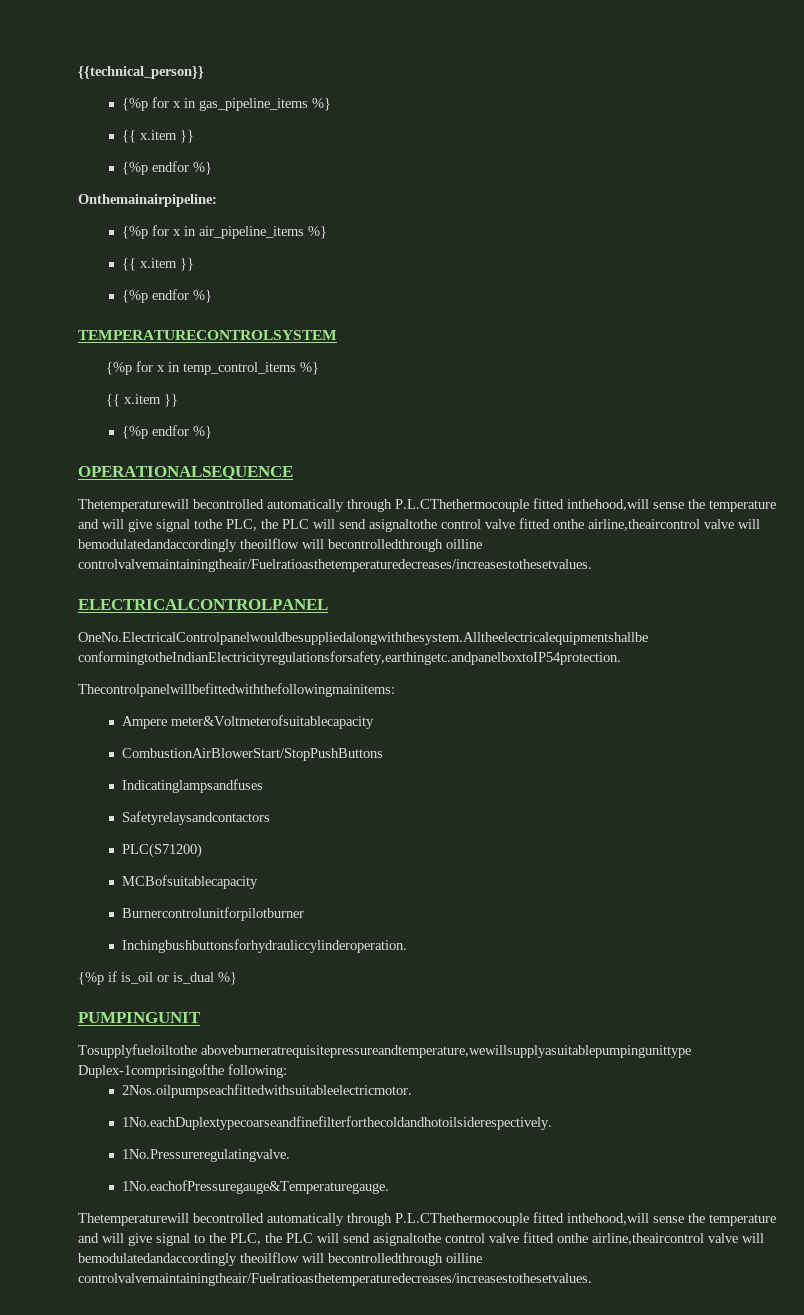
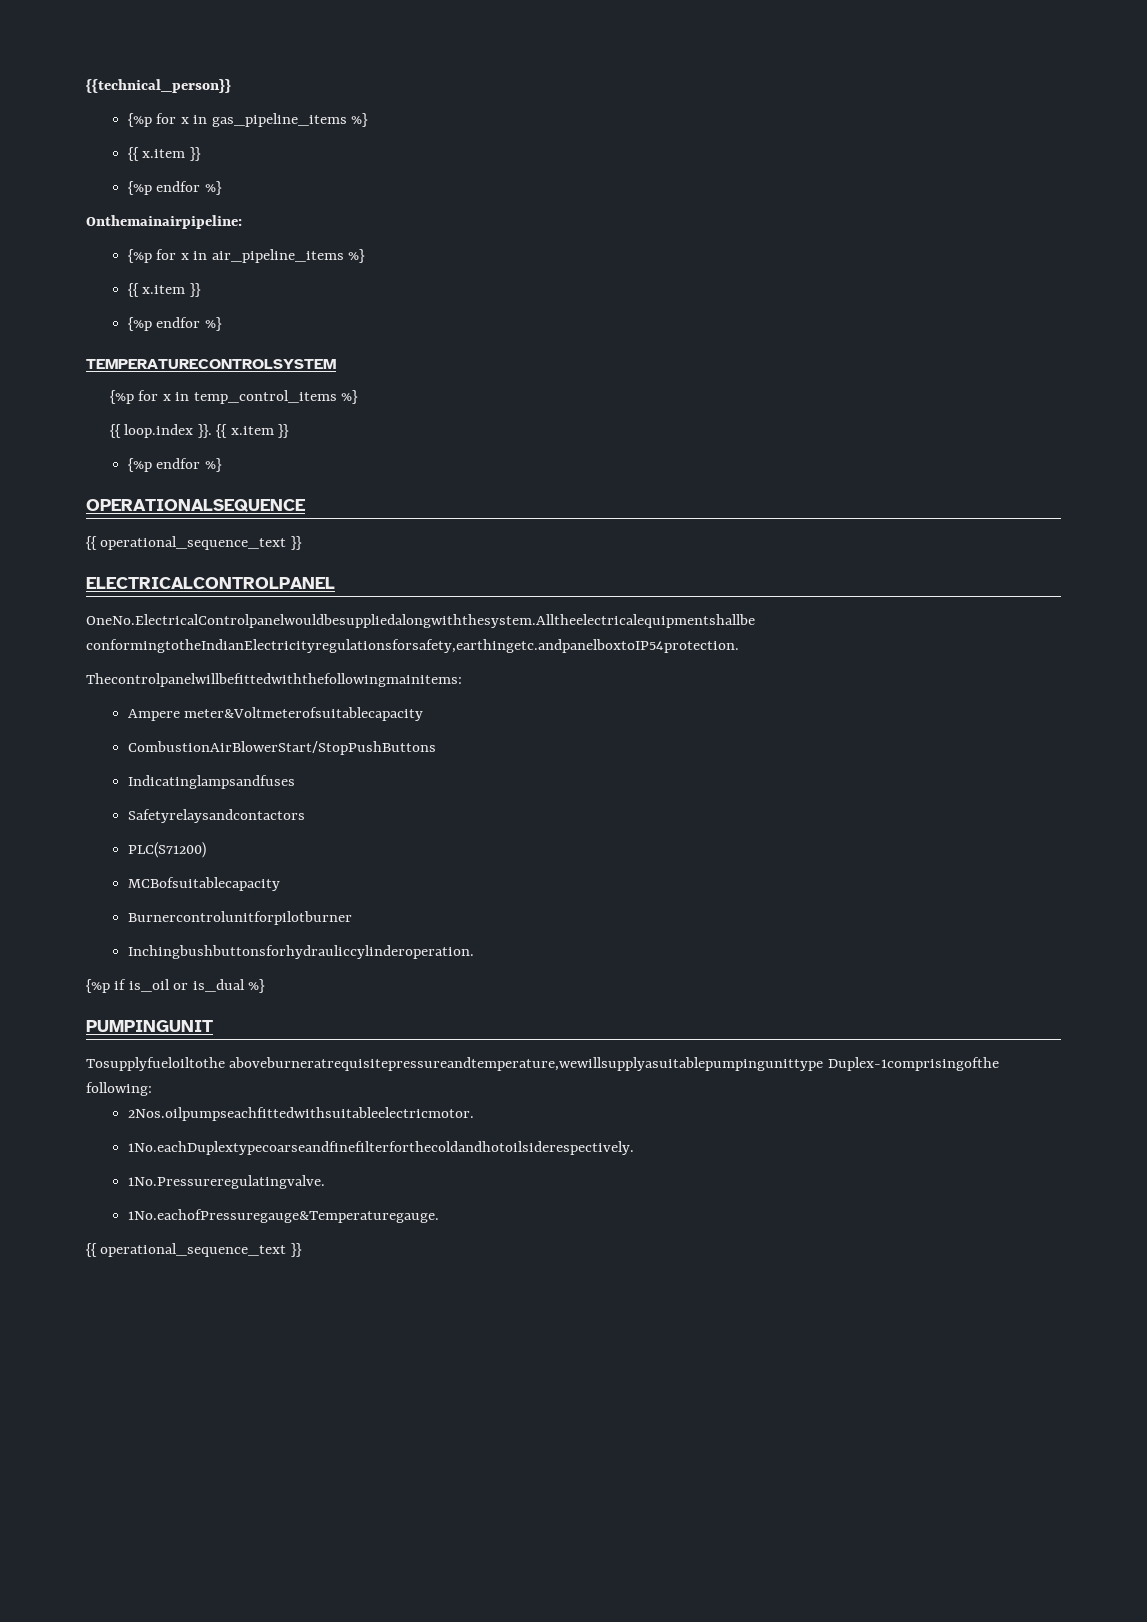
(121, 400) none -> [124,424,228,438] loop.index }}. {{
[78,498,776,512] [78,518,760,532] [78,538,482,552] [78,559,592,572] Thetemperaturewill becontrolled automatically through P.L.CThethermocouple fitted inthehood,will sense the temperature and will give signal tothe PLC, the PLC will send asignaltothe control valve fitted onthe airline,theaircontrol valve will bemodulatedandaccordingly theoilflow will becontrolledthrough oilline controlvalvemaintainingtheair/Fuelratioasthetemperaturedecreases/increasestothesetvalues. -> [86,536,302,550] {{ operational_sequence_text }}
[78,1212,776,1226] [78,1232,764,1246] [78,1252,482,1266] [78,1273,592,1286] Thetemperaturewill becontrolled automatically through P.L.CThethermocouple fitted inthehood,will sense the temperature and will give signal to the PLC, the PLC will send asignaltothe control valve fitted onthe airline,theaircontrol valve will bemodulatedandaccordingly theoilflow will becontrolledthrough oilline controlvalvemaintainingtheair/Fuelratioasthetemperaturedecreases/increasestothesetvalues. -> [86,1243,302,1257] {{ operational_sequence_text }}

